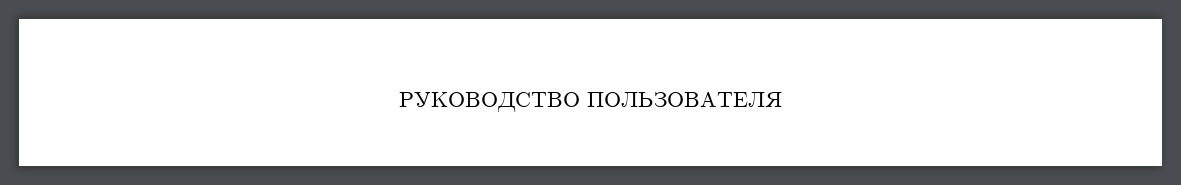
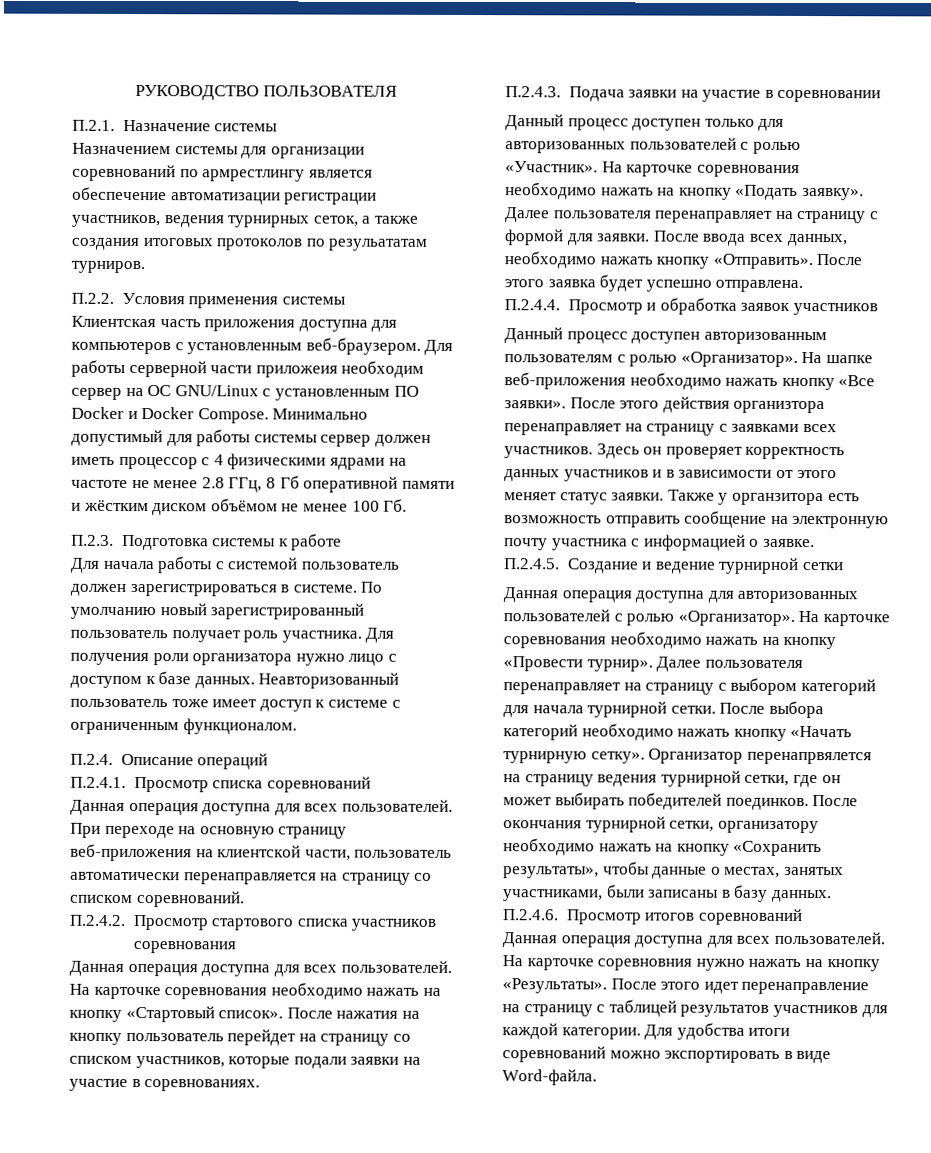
(782, 99) none -> [72,119,279,132] [72,142,365,159] [72,164,373,182] [72,186,378,205] [72,214,419,228] [71,237,429,251] [71,260,145,274] [71,292,346,309] [71,315,398,332] [71,337,454,355] [71,359,425,378] [71,385,419,401] [71,406,369,424] [71,429,431,447] [71,453,407,470] [71,475,455,493] [71,498,408,516] [71,533,343,551] [71,556,400,574] [70,581,383,597] [70,603,365,620] [70,627,395,643] [70,652,397,666] [70,671,400,689] [70,698,401,712] [70,718,297,735] [70,753,269,770] [70,776,371,793] [70,799,453,816] [70,822,348,839] [70,843,453,862] [70,871,433,885] [70,891,245,908] [69,914,437,931] [132,941,236,954] [69,960,452,977] [69,982,441,1000] [69,1005,420,1023] [69,1029,411,1046] [69,1055,421,1069] [69,1078,261,1092] [505,86,882,103] [505,114,785,131] [505,137,801,154] [505,161,800,177] [505,182,864,201] [505,207,879,224] [504,229,848,247] [504,251,863,270] [504,274,804,293] [504,297,878,316] [504,327,827,345] [504,351,873,367] [504,372,876,391] [504,396,826,414] [504,423,837,436] [504,443,846,460] [504,469,837,482] [504,489,860,506] [504,510,890,529] [504,534,815,551] [504,557,844,574] [503,587,859,604] [503,609,890,627] [503,631,837,650] [503,656,803,672] [503,677,876,696] [503,700,824,719] [503,723,853,741] [503,748,872,765] [503,770,841,788] [503,792,859,811] [503,816,819,834] [503,838,823,857] [503,861,844,879] [503,884,832,903] [502,908,803,925] [502,931,885,948] [502,955,880,972] [502,978,870,995] [502,999,888,1018] [502,1022,791,1040] [502,1046,832,1064] [502,1069,597,1086] // П.2.1. Назначение системы // Назначением системы для организации соревнований по армрестлингу является обеспечение автоматизации регистрации участников, ведения турнирных сеток, а также создания итоговых протоколов по резульататам турниров. // П.2.2. Условия применения системы // Клиентская часть приложения доступна для компьютеров с установленным веб-браузером. Для работы серверной части приложеия необходим сервер на ОС GNU/Linux с установленным ПО Docker и Docker Compose. Минимально допустимый для работы системы сервер должен иметь процессор с 4 физическими ядрами на частоте не менее 2.8 ГГц, 8 Гб оперативной памяти и жёстким диском объёмом не менее 100 Гб. // П.2.3. Подготовка системы к работе // Для начала работы с системой пользователь должен зарегистрироваться в системе. По умолчанию новый зарегистрированный пользователь получает роль участника. Для получения роли организатора нужно лицо с доступом к базе данных. Неавторизованный пользователь тоже имеет доступ к системе с ограниченным функционалом. // П.2.4. Описание операций // П.2.4.1. Просмотр списка соревнований // Данная операция доступна для всех пользователей. При переходе на основную страницу веб-приложения на клиентской части, пользователь автоматически перенаправляется на страницу со списком соревнований. // П.2.4.2. Просмотр стартового списка участников соревнования // Данная операция доступна для всех пользователей. На карточке соревнования необходимо нажать на кнопку «Стартовый список». После нажатия на кнопку пользователь перейдет на страницу со списком участников, которые подали заявки на участие в соревнованиях. // П.2.4.3. Подача заявки на участие в соревновании // Данный процесс доступен только для авторизованных пользователей с ролью «Участник». На карточке соревнования необходимо нажать на кнопку «Подать заявку». Далее пользователя перенаправляет на страницу с формой для заявки. После ввода всех данных, необходимо нажать кнопку «Отправить». После этого заявка будет успешно отправлена. // П.2.4.4. Просмотр и обработка заявок участников // Данный процесс доступен авторизованным пользователям с ролью «Организатор». На шапке веб-приложения необходимо нажать кнопку «Все заявки». После этого действия организтора перенаправляет на страницу с заявками всех участников. Здесь он проверяет корректность данных участников и в зависимости от этого меняет статус заявки. Также у органзитора есть возможность отправить сообщение на электронную почту участника с информацией о заявке. // П.2.4.5. Создание и ведение турнирной сетки // Данная операция доступна для авторизованных пользователей с ролью «Организатор». На карточке соревнования необходимо нажать на кнопку «Провести турнир». Далее пользователя перенаправляет на страницу с выбором категорий для начала турнирной сетки. После выбора категорий необходимо нажать кнопку «Начать турнирную сетку». Организатор перенапрвялется на страницу ведения турнирной сетки, где он может выбирать победителей поединков. После окончания турнирной сетки, организатору необходимо нажать на кнопку «Сохранить результаты», чтобы данные о местах, занятых участниками, были записаны в базу данных. // П.2.4.6. Просмотр итогов соревнований // Данная операция доступна для всех пользователей. На карточке соревновния нужно нажать на кнопку «Результаты». После этого идет перенаправление на страницу с таблицей результатов участников для каждой категории. Для удобства итоги соревнований можно экспортировать в виде Word-файла.

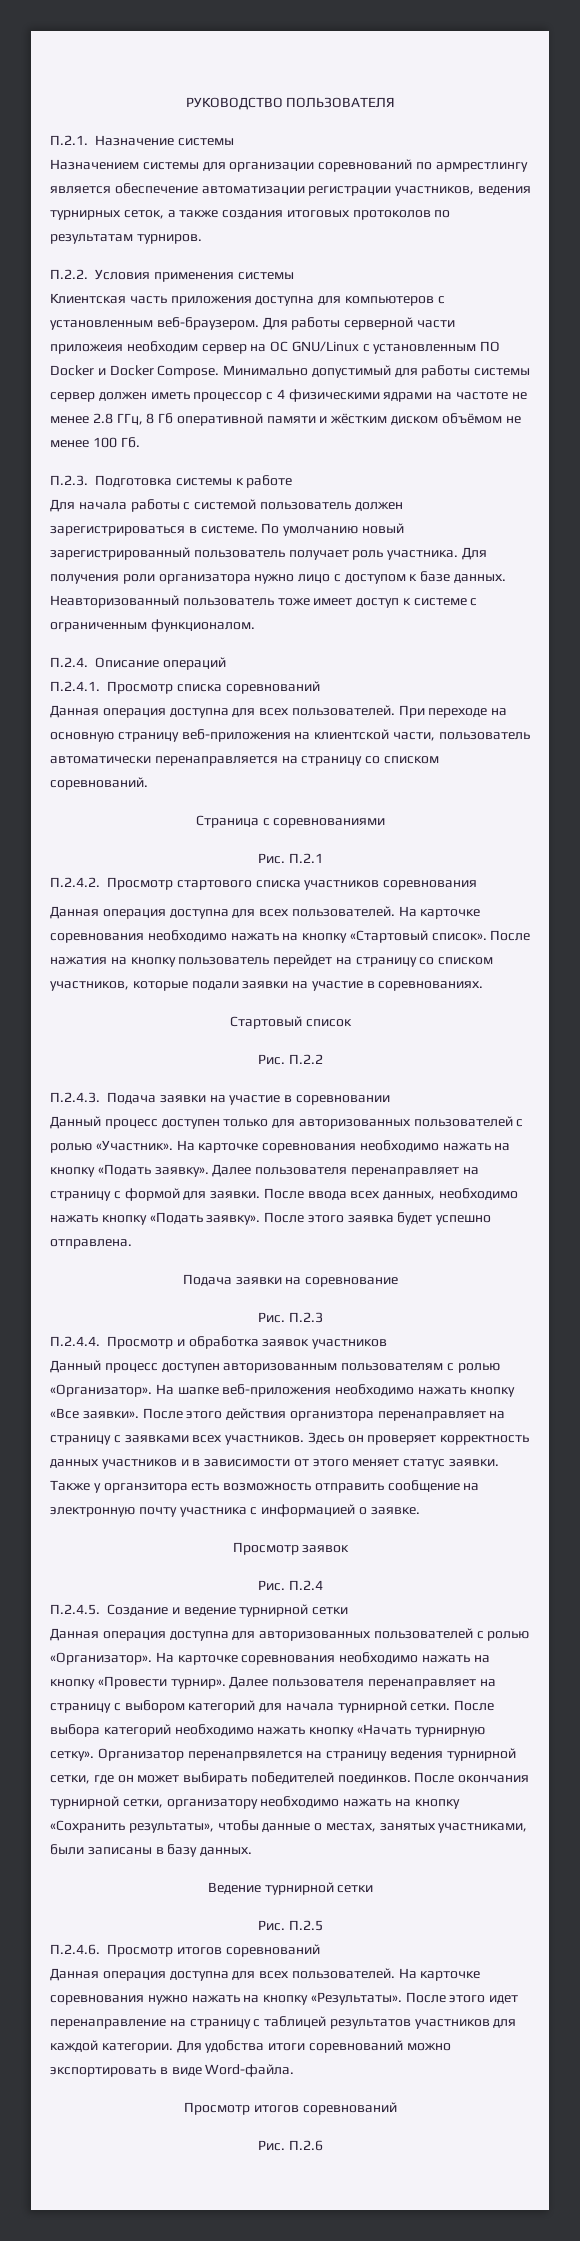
[328,238,429,251] резульататам -> [50,234,133,244] результатам
(245, 899) none -> [195,815,386,828] [258,853,323,864] // Страница с соревнованиями // Рис. П.2.1
(261, 1085) none -> [230,1016,352,1029] [258,1054,323,1065] // Стартовый список // Рис. П.2.2
[712,253,813,270] «Отправить». -> [149,1212,261,1225] «Подать заявку».
(804, 286) none -> [182,1274,399,1287] [258,1312,323,1323] // Подача заявки на соревнование // Рис. П.2.3
(815, 543) none -> [232,1542,350,1555] [258,1580,323,1591] // Просмотр заявок // Рис. П.2.4
(832, 896) none -> [207,1882,374,1895] [258,1920,323,1931] // Ведение турнирной сетки // Рис. П.2.5
[597,958,693,971] соревновния -> [50,1995,144,2005] соревнования
(597, 1077) none -> [184,2102,397,2115] [258,2140,323,2151] // Просмотр итогов соревнований // Рис. П.2.6

